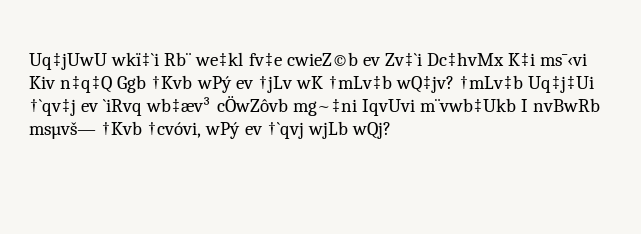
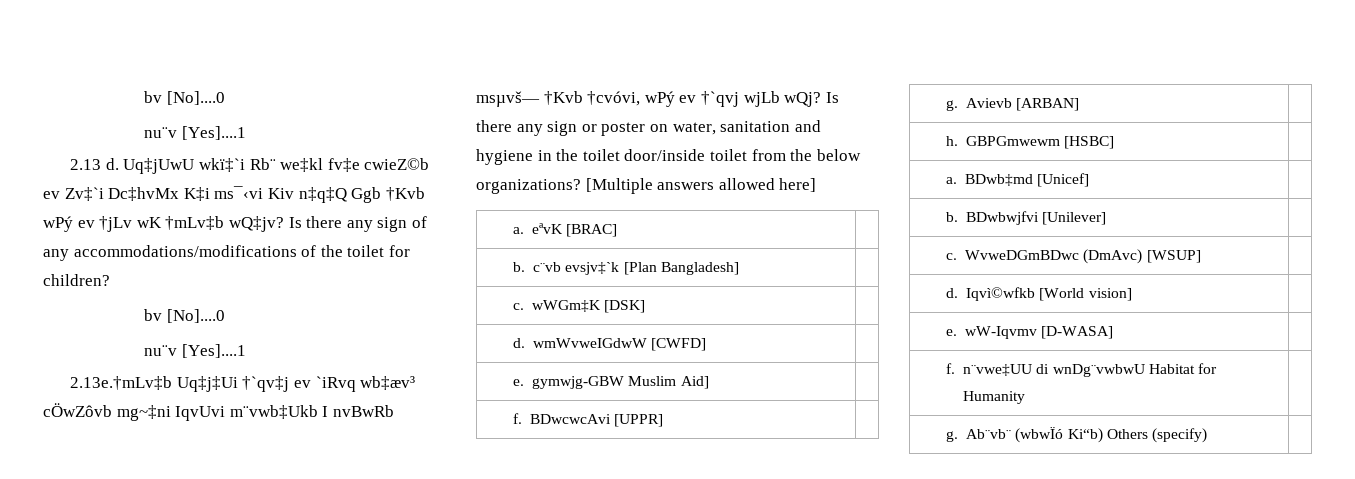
(29, 61) none -> [144,91,225,105] [144,126,246,140] [70,158,119,170] bv [No]....0 // nu¨v [Yes]....1 // 2.13 d.
[459,75,524,89] †mLv‡b -> [288,216,427,232] [43,245,410,261] [43,274,110,286] [144,309,225,323] [144,344,246,358] [70,376,173,390] Is there any sign of any accommodations/modifications of the toilet for children? // bv [No]....0 // nu¨v [Yes]....1 // 2.13e.†mLv‡b
(391, 130) none -> [825,92,839,103] [476,120,821,136] [476,149,861,165] [476,178,817,194] [513,223,618,237] [513,262,739,275] [513,300,646,313] [513,338,707,351] [513,376,709,389] [513,413,664,427] [946,98,1080,111] [946,136,1115,149] [946,173,1090,187] [946,211,1107,225] [946,249,1201,264] [946,287,1132,301] [946,326,1114,339] [946,363,1217,377] [963,391,1026,404] [946,427,1207,443] Is there any sign or poster on water, sanitation and hygiene in the toilet door/inside toilet from the below organizations? [Multiple answers allowed here] // a. eªvK [BRAC] | // b. c¨vb evsjv‡`k [Plan Bangladesh] | // c. wWGm‡K [DSK] | // d. wmWvweIGdwW [CWFD] | // e. gymwjg-GBW Muslim Aid] | // f. BDwcwcAvi [UPPR] | // g. Avievb [ARBAN] | // h. GBPGmwewm [HSBC] | // a. BDwb‡md [Unicef] | // b. BDwbwjfvi [Unilever] | // c. WvweDGmBDwc (DmAvc) [WSUP] | // d. Iqvì©wfkb [World vision] | // e. wW-Iqvmv [D-WASA] | // f. n¨vwe‡UU di wnDg¨vwbwU Habitat for Humanity | // g. Ab¨vb¨ (wbwÏó Ki“b) Others (specify) |

